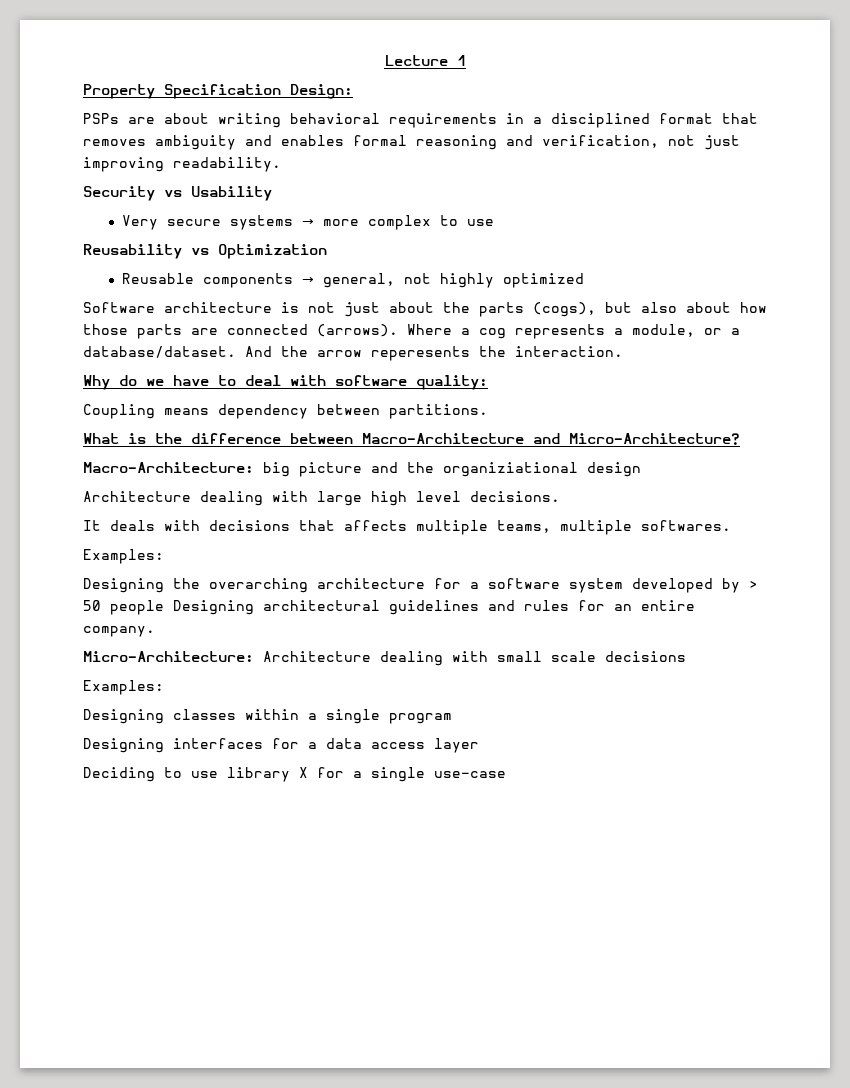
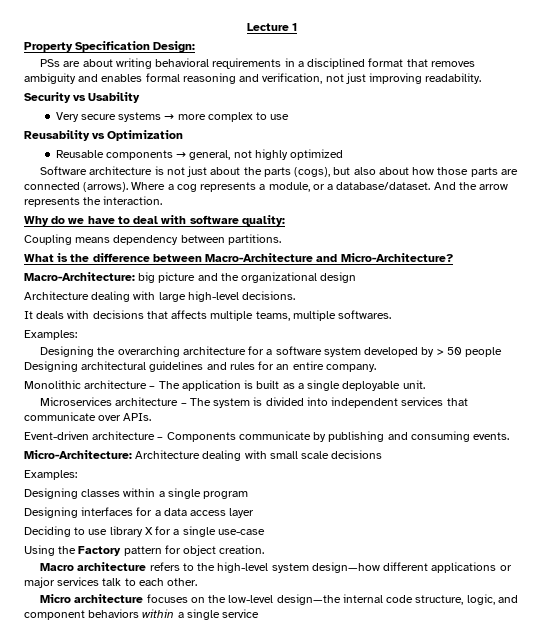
[83,113,119,124] PSPs -> [40,59,61,67] PSs
[371,346,470,361] reperesents -> [24,197,80,207] represents
[443,462,578,477] organiziational -> [241,272,318,283] organizational
[371,491,461,506] high level -> [187,291,239,302] high-level
(155, 631) none -> [24,380,425,391] [40,397,468,408] [24,412,152,421] [24,431,510,442] // Monolithic architecture – The application is built as a single deployable unit. // Microservices architecture – The system is divided into independent services that communicate over APIs. // Event-driven architecture – Components communicate by publishing and consuming events.
(506, 774) none -> [24,545,265,556] [40,562,512,573] [24,577,198,588] [40,594,518,605] [24,609,260,620] // Using the Factory pattern for object creation. // Macro architecture refers to the high-level system design—how different applications or major services talk to each other. // Micro architecture focuses on the low-level design—the internal code structure, logic, and component behaviors within a single service

